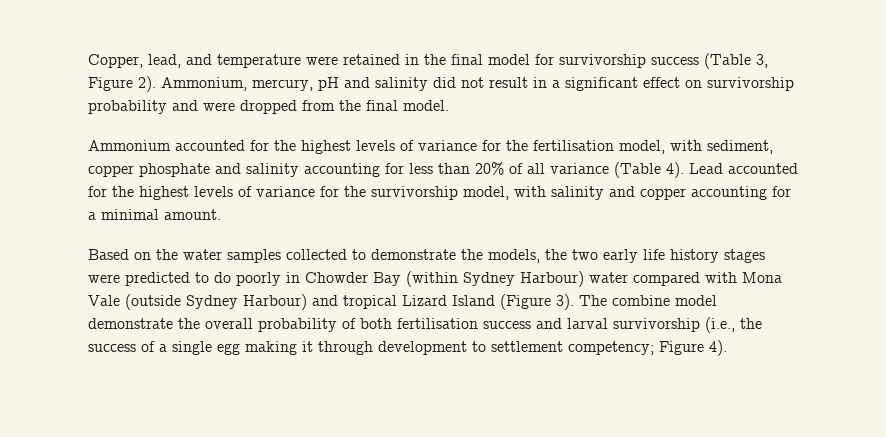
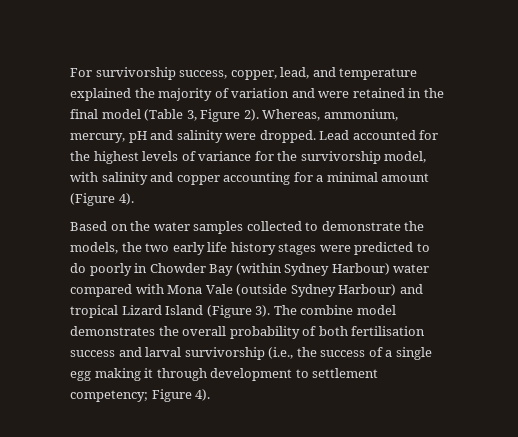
[88,54,301,68] Copper, lead, and temperature -> [70,67,418,80] [70,88,315,101] For survivorship success, copper, lead, and temperature explained the majority of variation and
[535,54,699,68] for survivorship success -> (141, 114) none
[161,77,247,91] Ammonium, -> [262,109,398,121] Whereas, ammonium,
[433,77,794,91] [88,100,449,114] [88,140,773,154] [88,162,684,178] did not result in a significant effect on survivorship probability and were dropped from the final model. // Ammonium accounted for the highest levels of variance for the fertilisation model, with sediment, copper phosphate and salinity accounting for less than 20% of all variance (Table 4). -> [225,130,316,143] were dropped.
[164,209,221,220] amount. -> [381,173,430,182] [70,193,134,206] amount (Figure 4).
[88,318,173,329] demonstrate -> [70,326,155,336] demonstrates

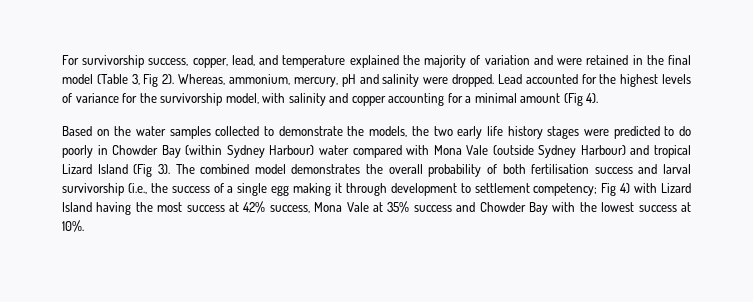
[200,109,241,122] Figure -> [143,74,159,87] Fig
[70,193,115,206] (Figure -> [563,93,583,106] (Fig
[206,305,252,318] (Figure -> [133,164,153,177] (Fig
[300,305,354,315] combine -> [200,164,250,174] combined
[151,389,211,402] Figure 4). -> [601,183,692,196] [62,201,691,215] [62,220,84,232] Fig 4) with Lizard Island having the most success at 42% success, Mona Vale at 35% success and Chowder Bay with the lowest success at 10%.

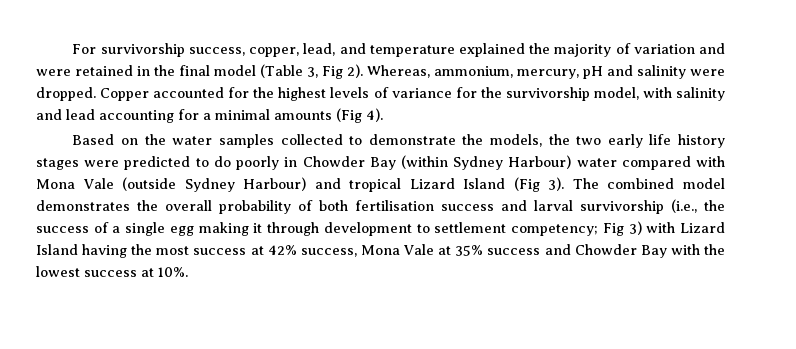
[497,74,522,84] Lead -> [100,88,150,101] Copper
[351,96,386,106] copper -> [66,109,95,120] lead
[520,93,561,103] amount -> [274,111,332,120] amounts
[620,183,631,193] 4) -> [628,221,642,235] 3)

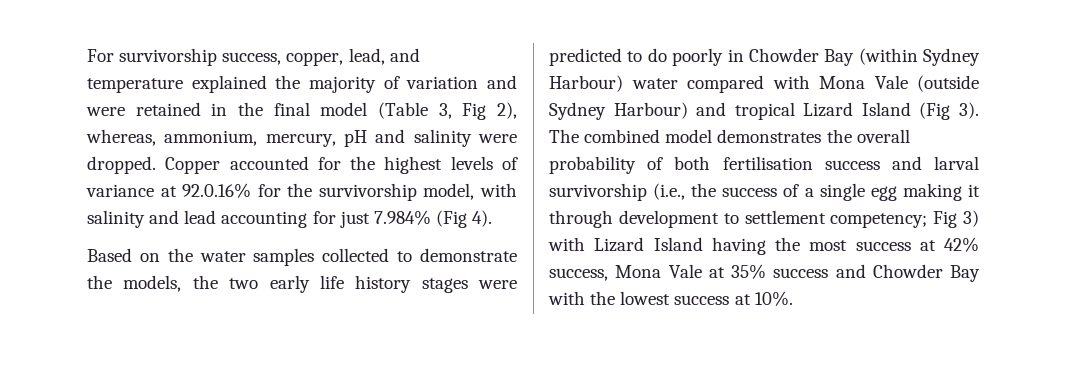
[346,64,430,78] 2). Whereas, -> [497,102,517,119] [86,129,156,146] 2), whereas,
(452, 93) none -> [160,183,252,198] at 92.0.16%
[203,109,332,120] a minimal amounts -> [339,210,431,228] just 7.984%

